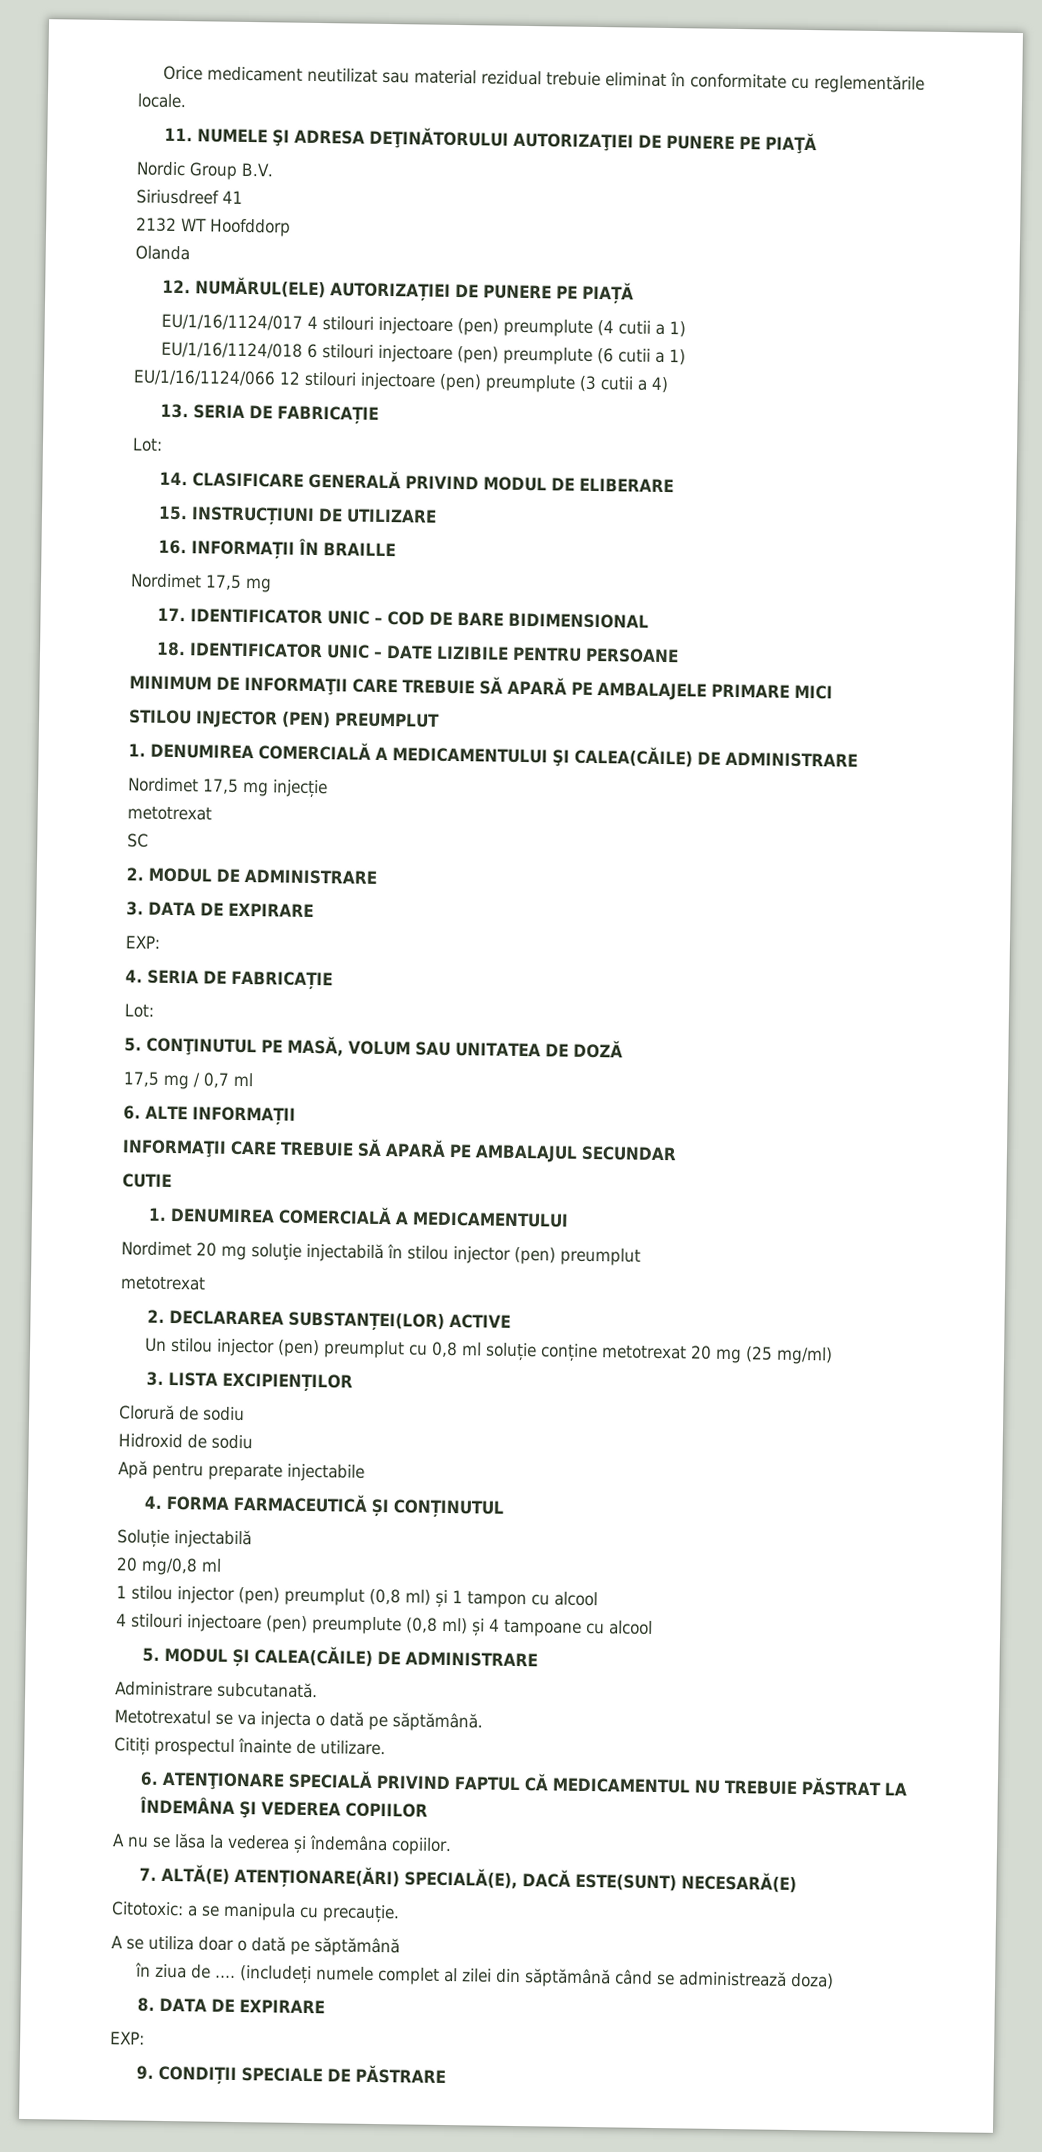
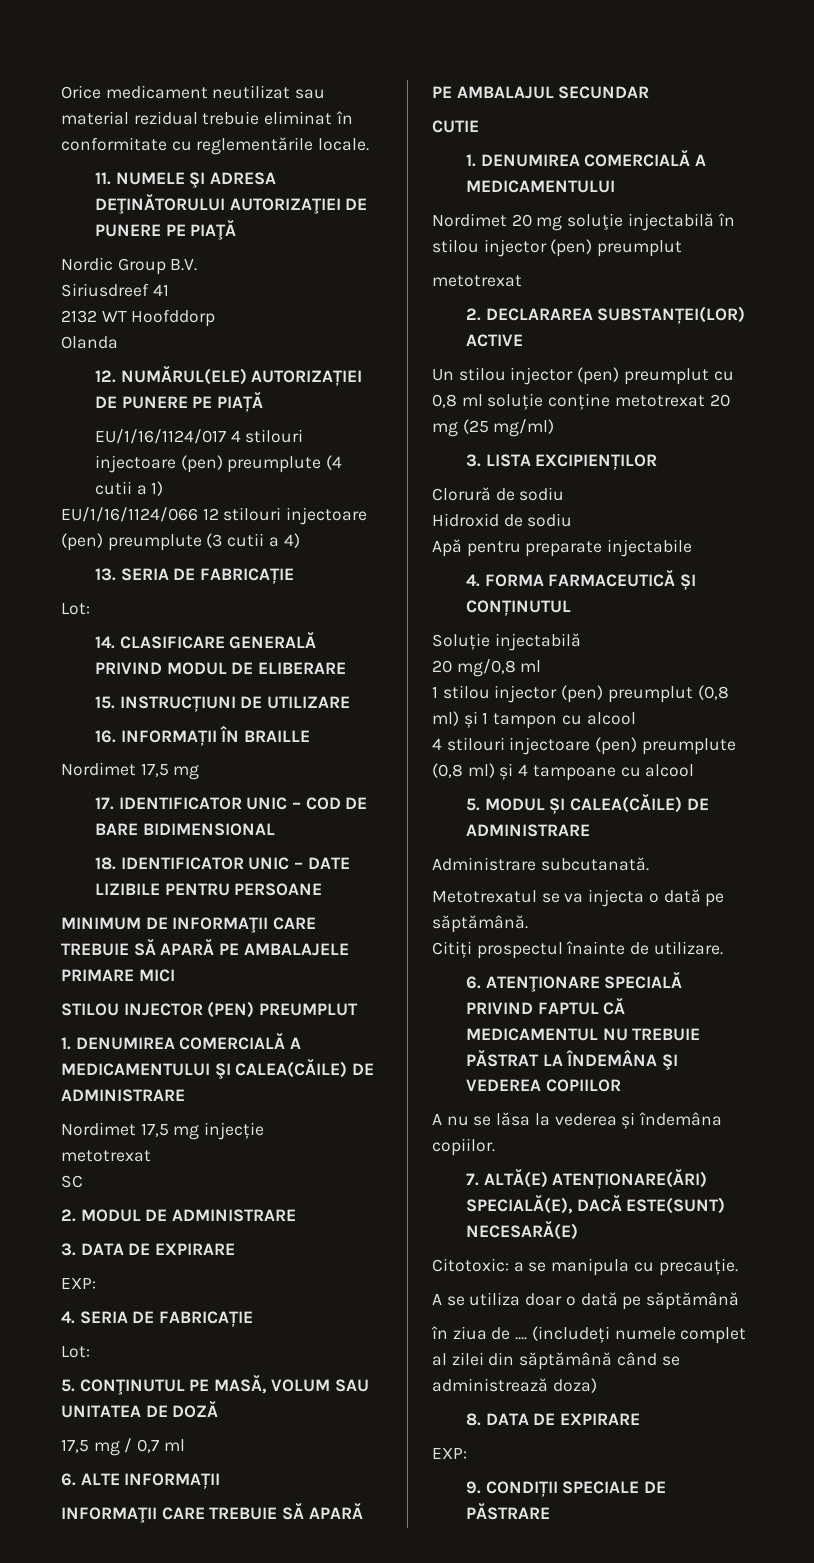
[161,341,687,366] // EU/1/16/1124/018 6 stilouri injectoare (pen) preumplute (6 cutii a 1) -> (164, 488) none

